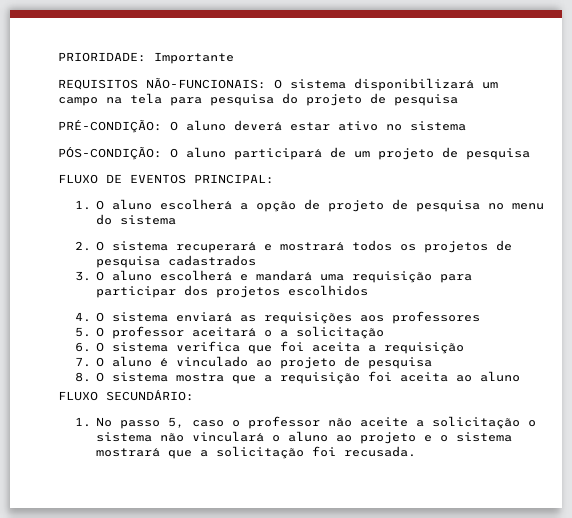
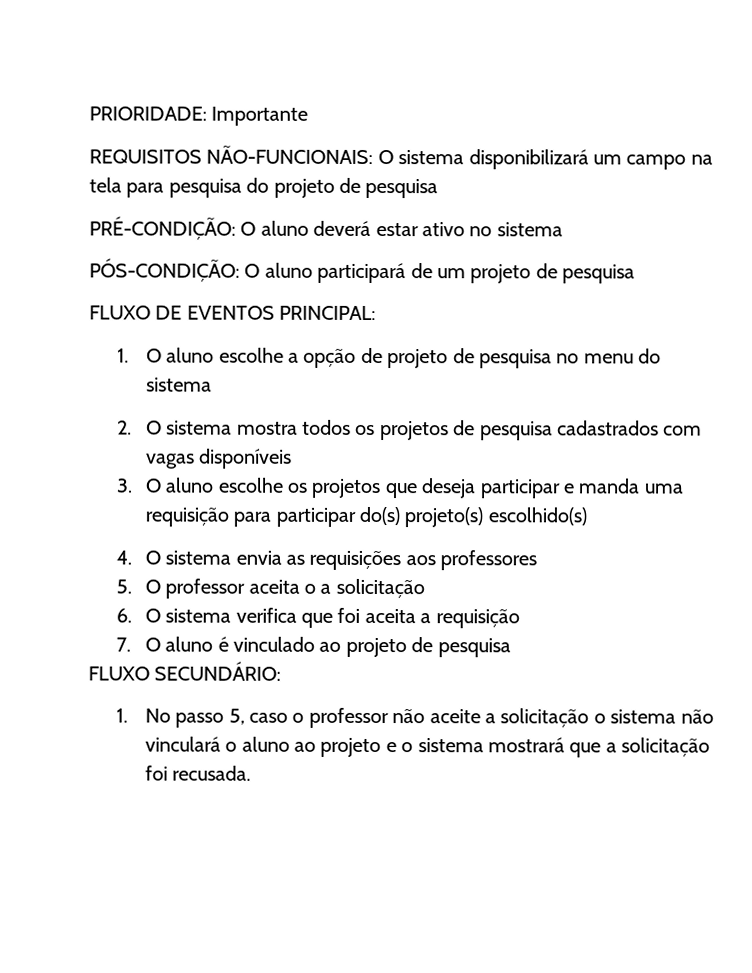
[160,199,233,210] escolherá -> [218,347,284,363] escolhe
[176,242,345,253] recuperará e mostrará -> [236,421,298,435] mostra
(257, 260) none -> [663,425,703,436] [145,448,293,469] com vagas disponíveis
[160,270,313,281] escolherá e mandará -> [217,477,641,499] escolhe os projetos que deseja participar e manda
[184,285,369,298] dos projetos escolhidos -> [359,506,587,528] do(s) projeto(s) escolhido(s)
[176,312,233,322] enviará -> [235,550,282,565] envia
[192,327,257,337] aceitará -> [248,579,300,594] aceita
[74,371,521,384] // 8. O sistema mostra que a requisição foi aceita ao aluno -> (511, 648) none

